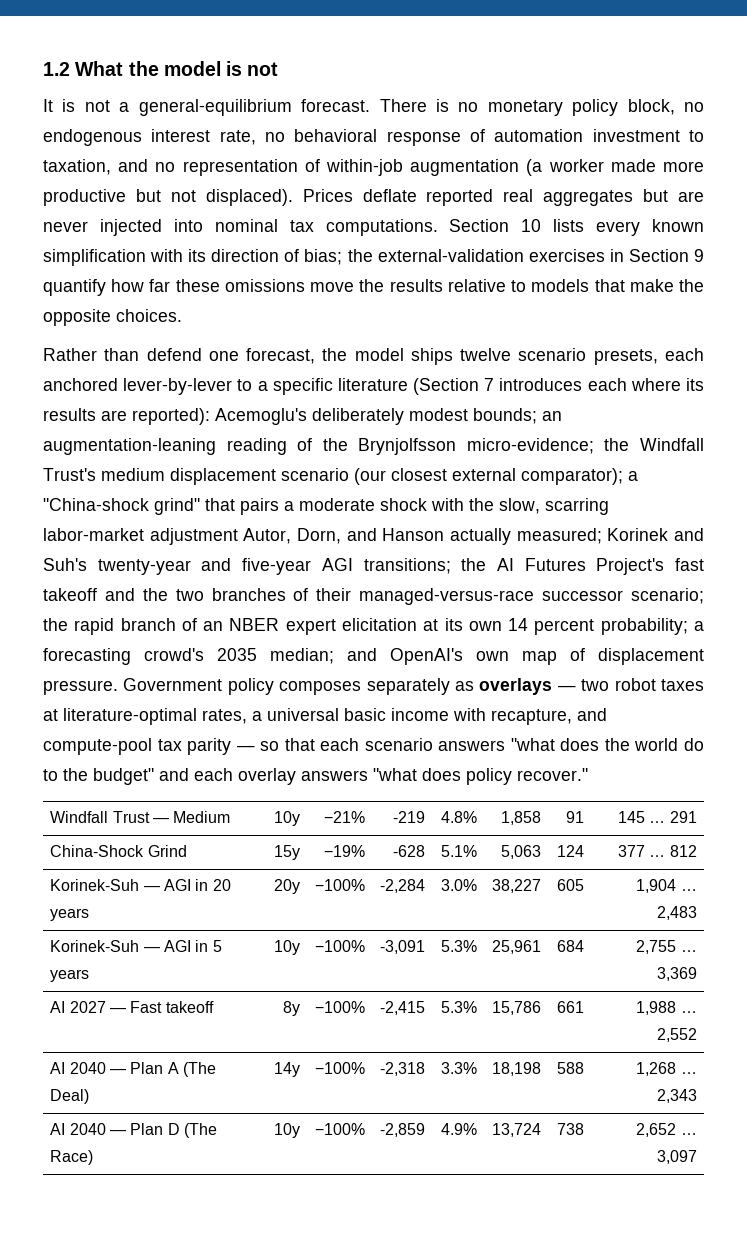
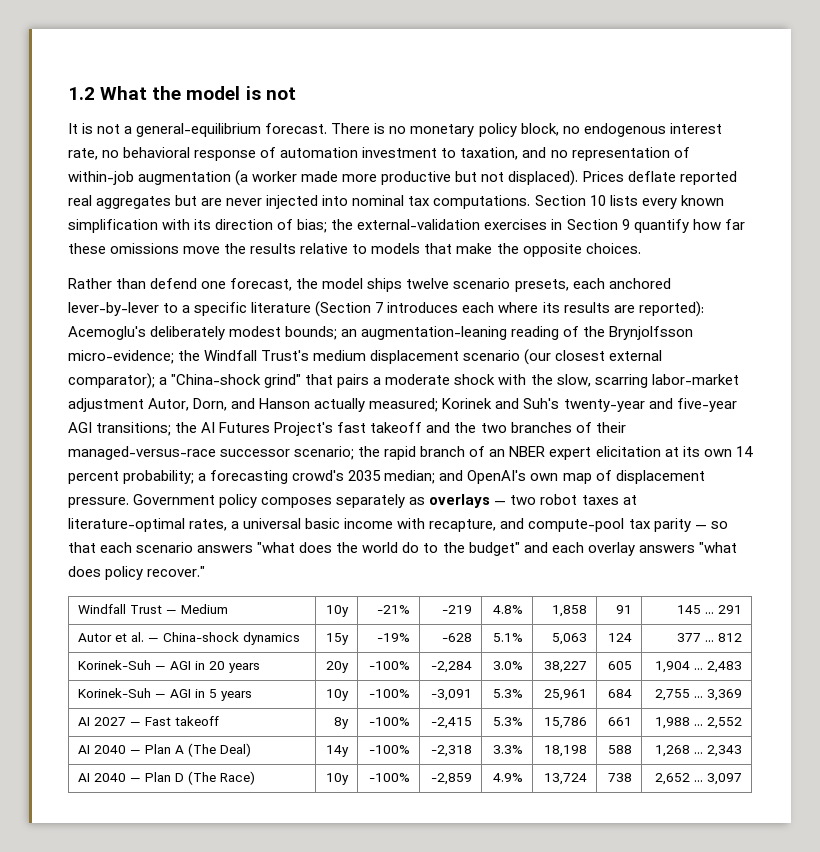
[50,845,187,857] China-Shock Grind -> [77,632,300,645] Autor et al. — China-shock dynamics

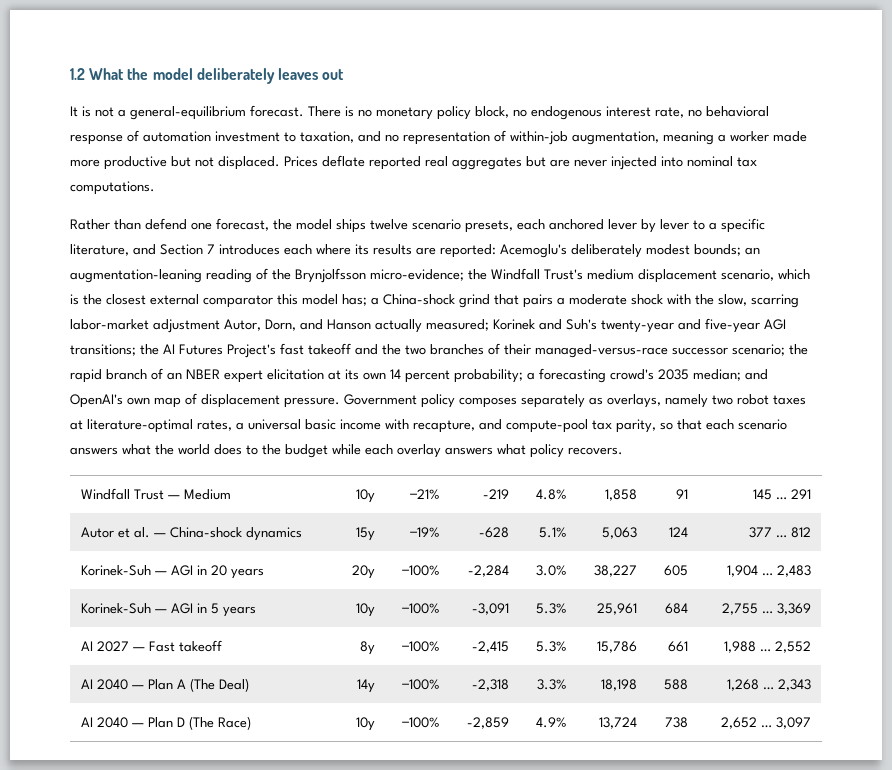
[245,86,296,100] is not -> [196,68,345,84] deliberately leaves out
[138,170,249,186] augmentation (a -> [572,131,726,145] augmentation, meaning a
[508,170,579,186] displaced). -> [218,156,280,170] displaced.
[534,195,724,209] [68,219,745,233] [68,243,641,257] Section 10 lists every known simplification with its direction of bias; the external-validation exercises in Section 9 quantify how far these omissions move the results relative to models that make the opposite choices. -> (155, 188) none
[68,301,372,317] lever-by-lever to a specific literature (Section -> [608,218,765,233] [70,244,203,256] lever by lever to a specific literature, and Section
[638,301,704,317] reported): -> [440,244,496,258] reported:
[463,349,663,365] [68,373,302,389] scenario (our closest external comparator); a "China-shock grind" -> [721,269,810,281] [70,294,490,308] scenario, which is the closest external comparator this model has; a China-shock grind
[429,494,507,508] overlays — -> [607,394,708,408] overlays, namely
[653,518,707,532] parity — -> [616,419,656,433] parity,
[257,542,333,553] "what does -> [122,444,151,455] what
[402,542,420,553] do -> [214,444,242,455] does
[468,542,548,556] budget" and -> [285,444,361,458] budget while
[698,542,737,553] [68,566,206,580] "what does policy recover." -> [497,444,623,458] what policy recovers.

